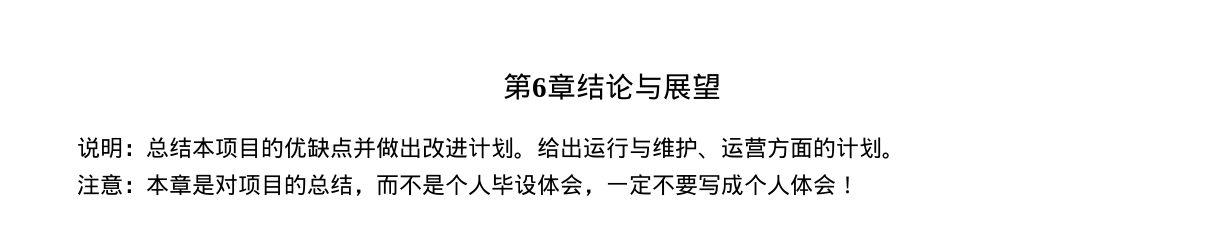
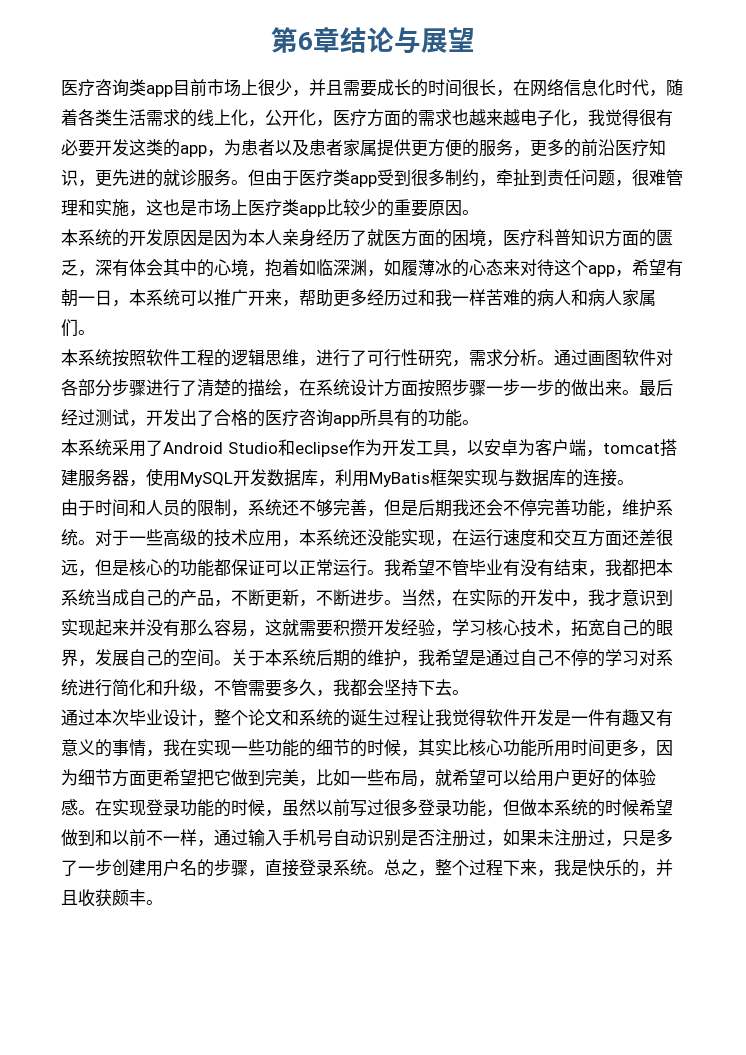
[77,137,905,159] [77,174,859,196] 说明：总结本项目的优缺点并做出改进计划。给出运行与维护、运营方面的计划。 // 注意：本章是对项目的总结，而不是个人毕设体会，一定不要写成个人体会！ -> [61,79,683,97] [61,109,673,127] [61,139,666,157] [61,169,683,187] [61,199,479,217] [61,229,673,247] [61,259,683,277] [61,289,656,307] [61,319,95,337] [61,349,673,367] [61,379,673,397] [61,409,479,427] [61,439,677,457] [61,468,634,487] [61,499,673,517] [61,529,673,547] [61,559,673,577] [61,589,673,607] [61,619,673,637] [61,649,673,667] [61,679,469,697] [61,709,673,727] [61,739,673,757] [61,769,656,787] [61,799,673,817] [61,829,673,847] [61,859,673,877] [61,889,163,907] 医疗咨询类app目前市场上很少，并且需要成长的时间很长，在网络信息化时代，随着各类生活需求的线上化，公开化，医疗方面的需求也越来越电子化，我觉得很有必要开发这类的app，为患者以及患者家属提供更方便的服务，更多的前沿医疗知识，更先进的就诊服务。但由于医疗类app受到很多制约，牵扯到责任问题，很难管理和实施，这也是市场上医疗类app比较少的重要原因。 // 本系统的开发原因是因为本人亲身经历了就医方面的困境，医疗科普知识方面的匮乏，深有体会其中的心境，抱着如临深渊，如履薄冰的心态来对待这个app，希望有朝一日，本系统可以推广开来，帮助更多经历过和我一样苦难的病人和病人家属们。 // 本系统按照软件工程的逻辑思维，进行了可行性研究，需求分析。通过画图软件对各部分步骤进行了清楚的描绘，在系统设计方面按照步骤一步一步的做出来。最后经过测试，开发出了合格的医疗咨询app所具有的功能。 // 本系统采用了Android Studio和eclipse作为开发工具，以安卓为客户端，tomcat搭建服务器，使用MySQL开发数据库，利用MyBatis框架实现与数据库的连接。 // 由于时间和人员的限制，系统还不够完善，但是后期我还会不停完善功能，维护系统。对于一些高级的技术应用，本系统还没能实现，在运行速度和交互方面还差很远，但是核心的功能都保证可以正常运行。我希望不管毕业有没有结束，我都把本系统当成自己的产品，不断更新，不断进步。当然，在实际的开发中，我才意识到实现起来并没有那么容易，这就需要积攒开发经验，学习核心技术，拓宽自己的眼界，发展自己的空间。关于本系统后期的维护，我希望是通过自己不停的学习对系统进行简化和升级，不管需要多久，我都会坚持下去。 // 通过本次毕业设计，整个论文和系统的诞生过程让我觉得软件开发是一件有趣又有意义的事情，我在实现一些功能的细节的时候，其实比核心功能所用时间更多，因为细节方面更希望把它做到完美，比如一些布局，就希望可以给用户更好的体验感。在实现登录功能的时候，虽然以前写过很多登录功能，但做本系统的时候希望做到和以前不一样，通过输入手机号自动识别是否注册过，如果未注册过，只是多了一步创建用户名的步骤，直接登录系统。总之，整个过程下来，我是快乐的，并且收获颇丰。

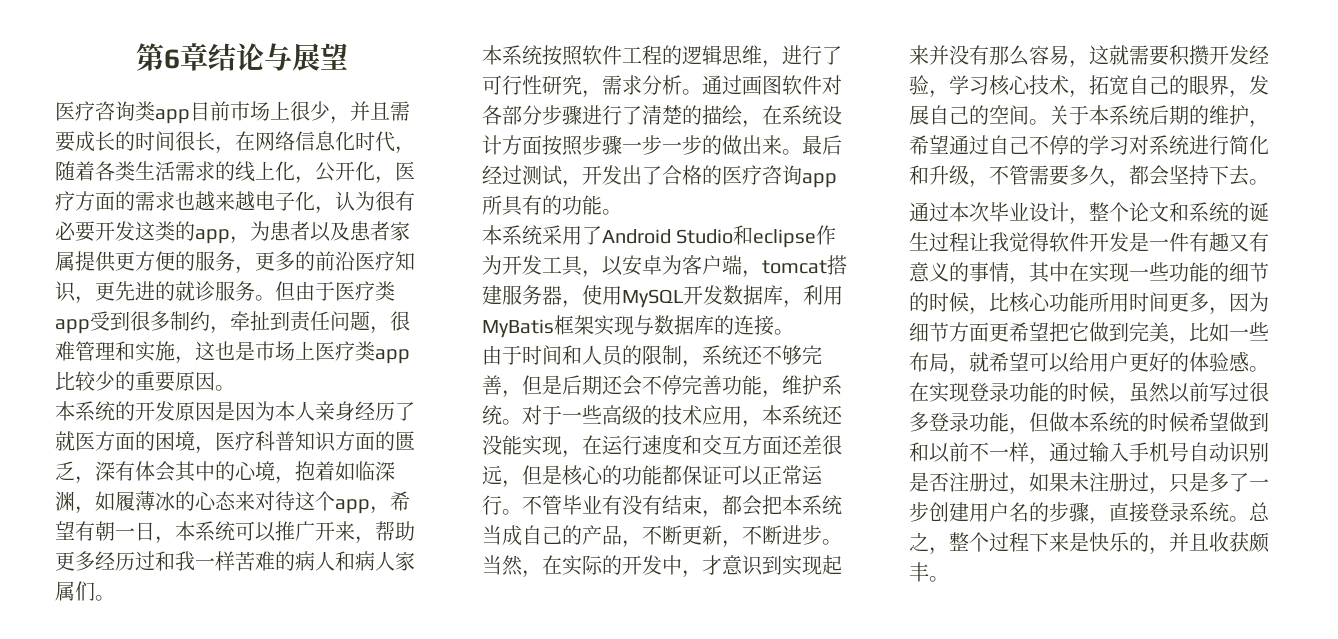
[588,109,639,126] 我觉得 -> [335,191,375,211] 认为
[452,499,469,516] 我 -> (602, 385) none
[384,559,435,576] 我希望 -> (522, 512) none
[605,559,639,576] 我都 -> [722,495,762,516] 都会
[588,589,605,606] 我 -> (702, 574) none
[418,649,486,666] 我希望是 -> [909,135,949,155] 希望
[333,679,350,696] 我 -> (1129, 184) none
[163,739,180,756] 我 -> [1029,262,1069,283] 其中
[418,739,452,756] 其实 -> (989, 311) none
[537,859,571,877] ，我 -> (1069, 542) none

